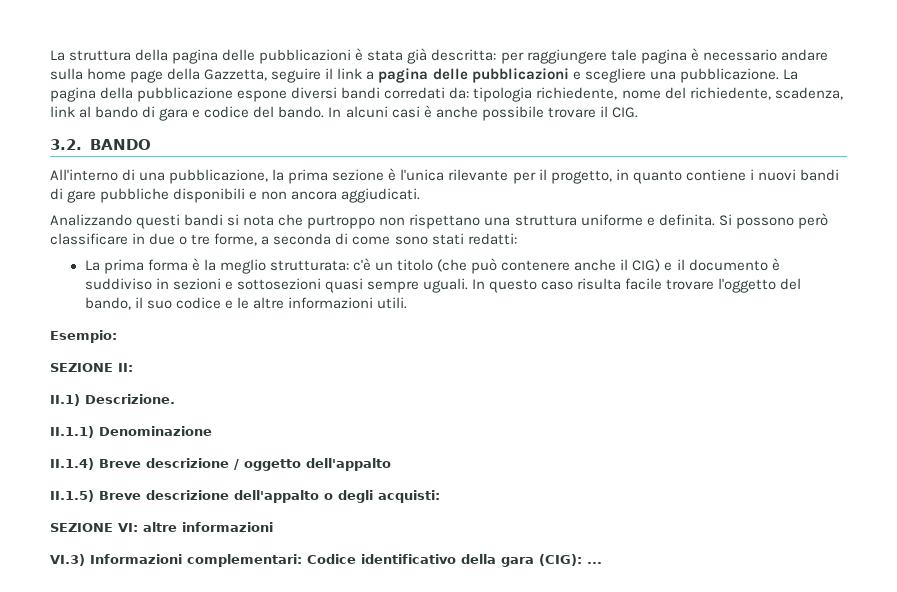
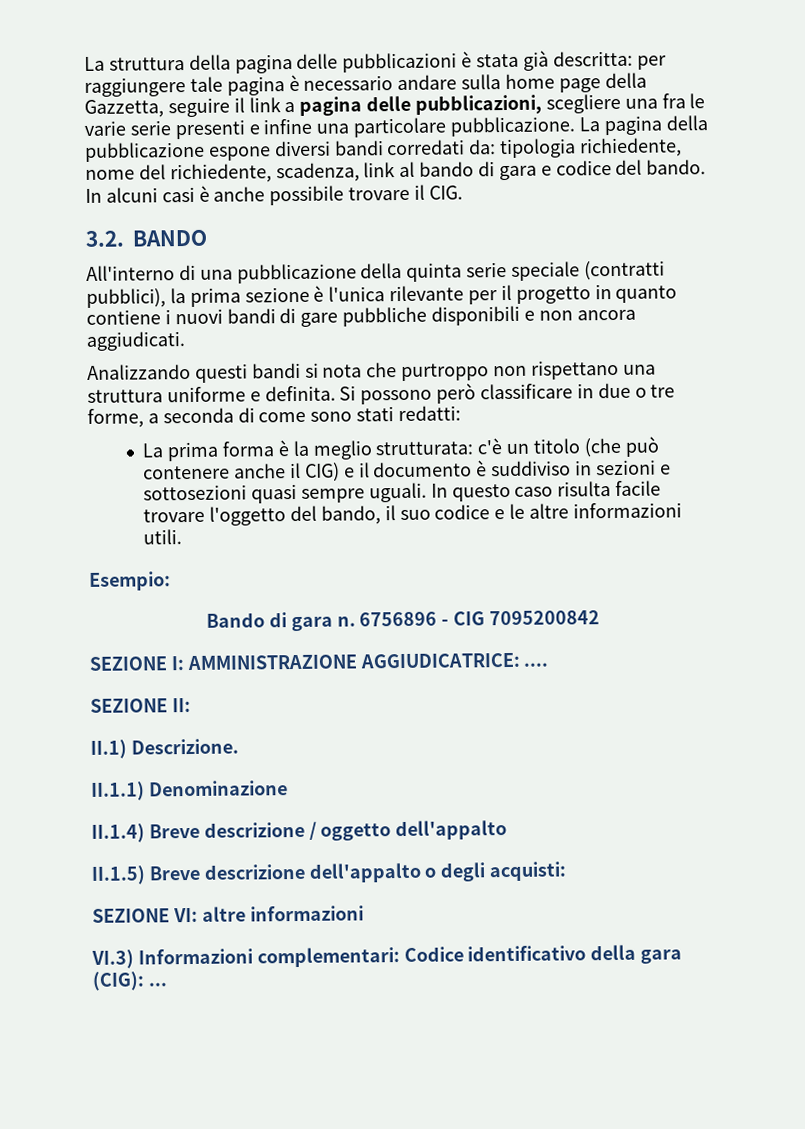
[471,68,676,83] pubblicazioni e scegliere una -> [415,93,706,115] [84,117,447,140] pubblicazioni, scegliere una fra le varie serie presenti e infine una particolare
[169,169,269,184] pubblicazione, -> [236,260,665,284] [86,288,166,308] pubblicazione della quinta serie speciale (contratti pubblici),
[550,170,612,184] progetto, -> [515,286,591,304] progetto
(117, 336) none -> [205,610,601,632] [89,652,549,671] // Bando di gara n. 6756896 - CIG 7095200842 // SEZIONE I: AMMINISTRAZIONE AGGIUDICATRICE: ....

